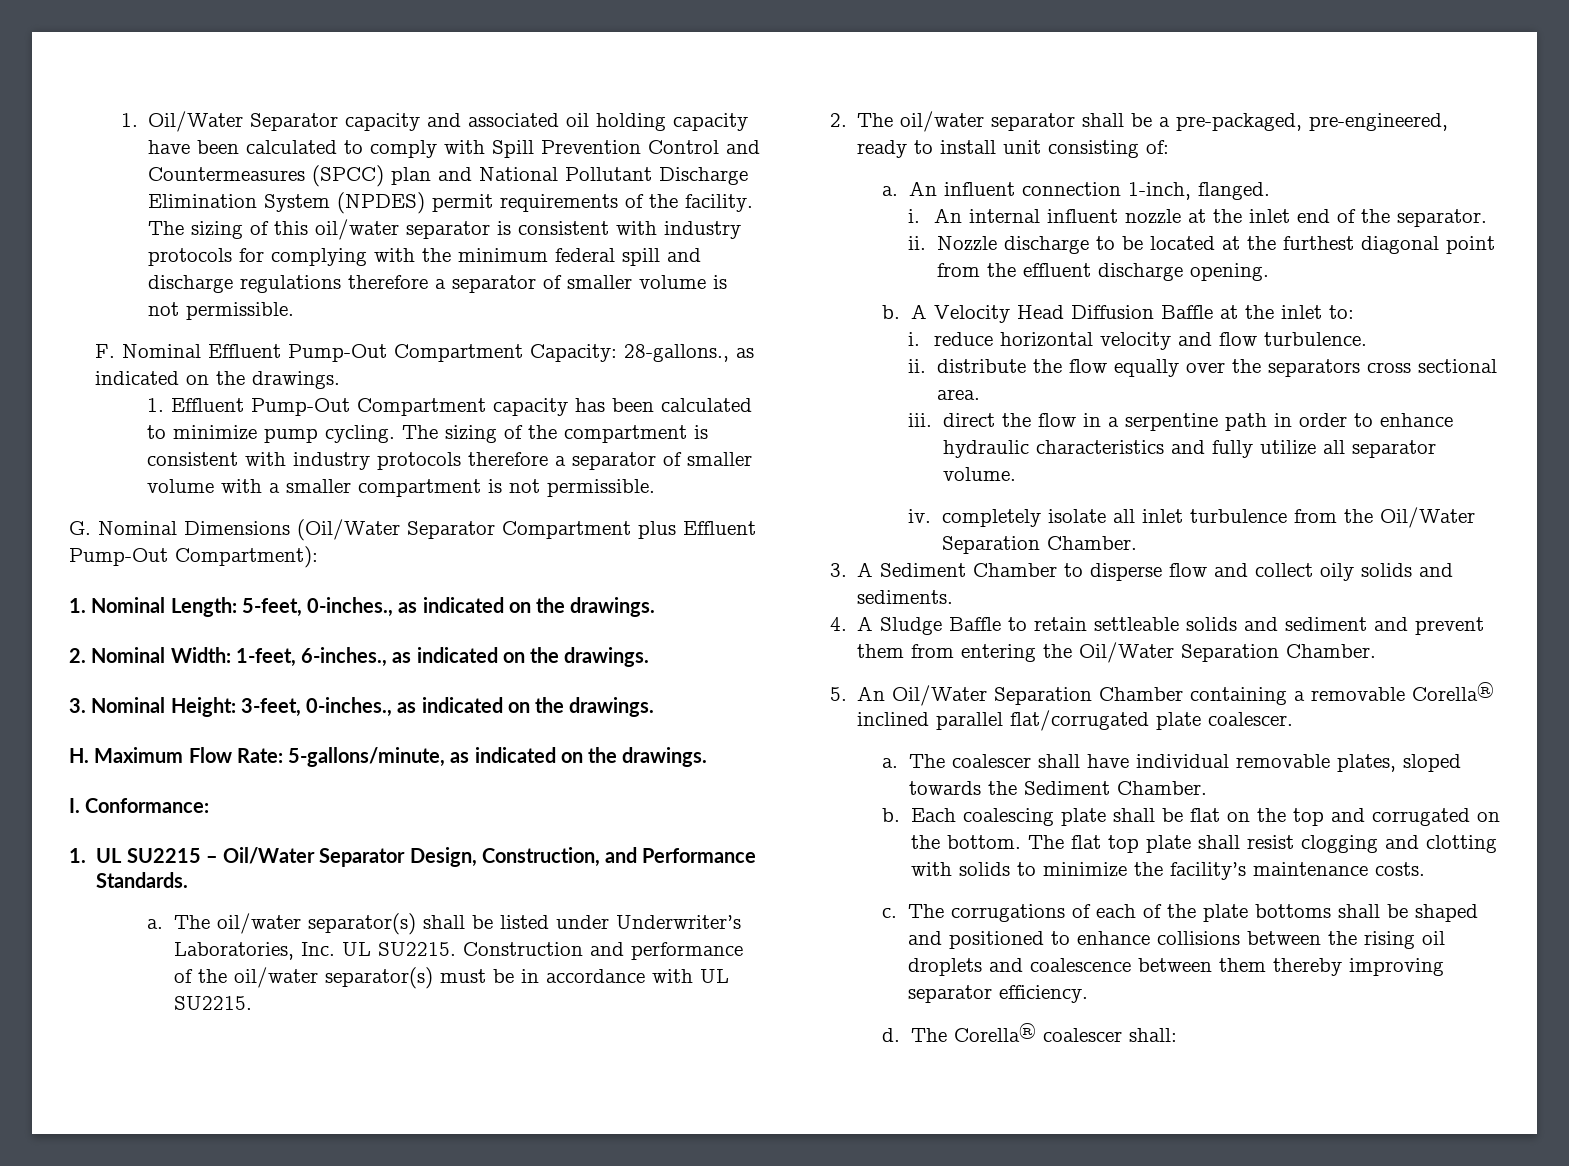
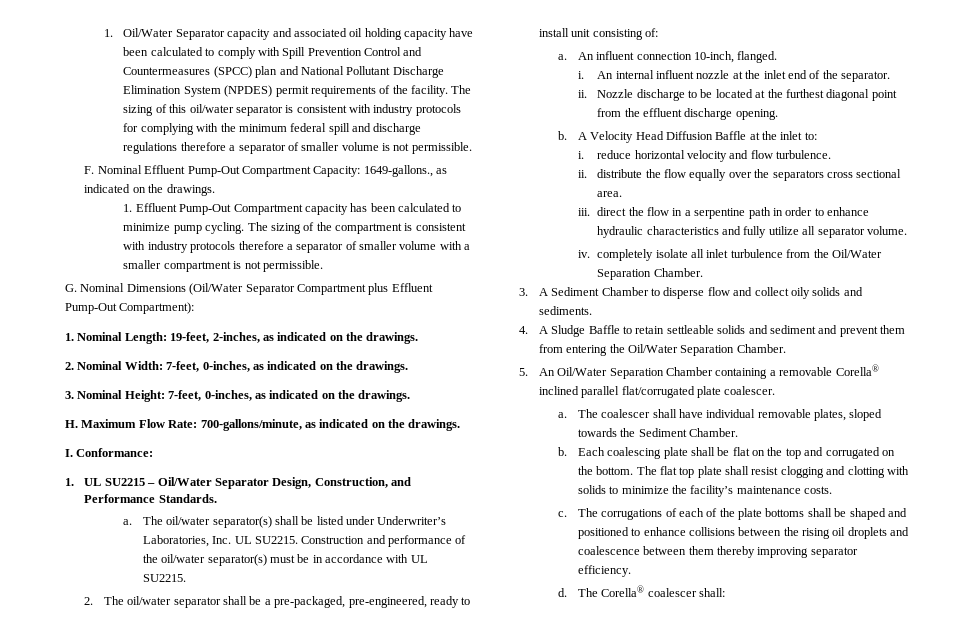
[624,344,730,362] 28-gallons., -> [363,165,433,177] 1649-gallons.,
[241,597,394,617] 5-feet, 0-inches., -> [170,332,260,343] 19-feet, 2-inches,
[235,647,388,667] 1-feet, 6-inches., -> [166,361,250,372] 7-feet, 0-inches,
[240,697,393,717] 3-feet, 0-inches., -> [168,390,252,401] 7-feet, 0-inches,
[288,747,446,767] 5-gallons/minute, -> [200,419,302,431] 700-gallons/minute,
[1127,182,1191,200] 1-inch, -> [693,51,734,63] 10-inch,

